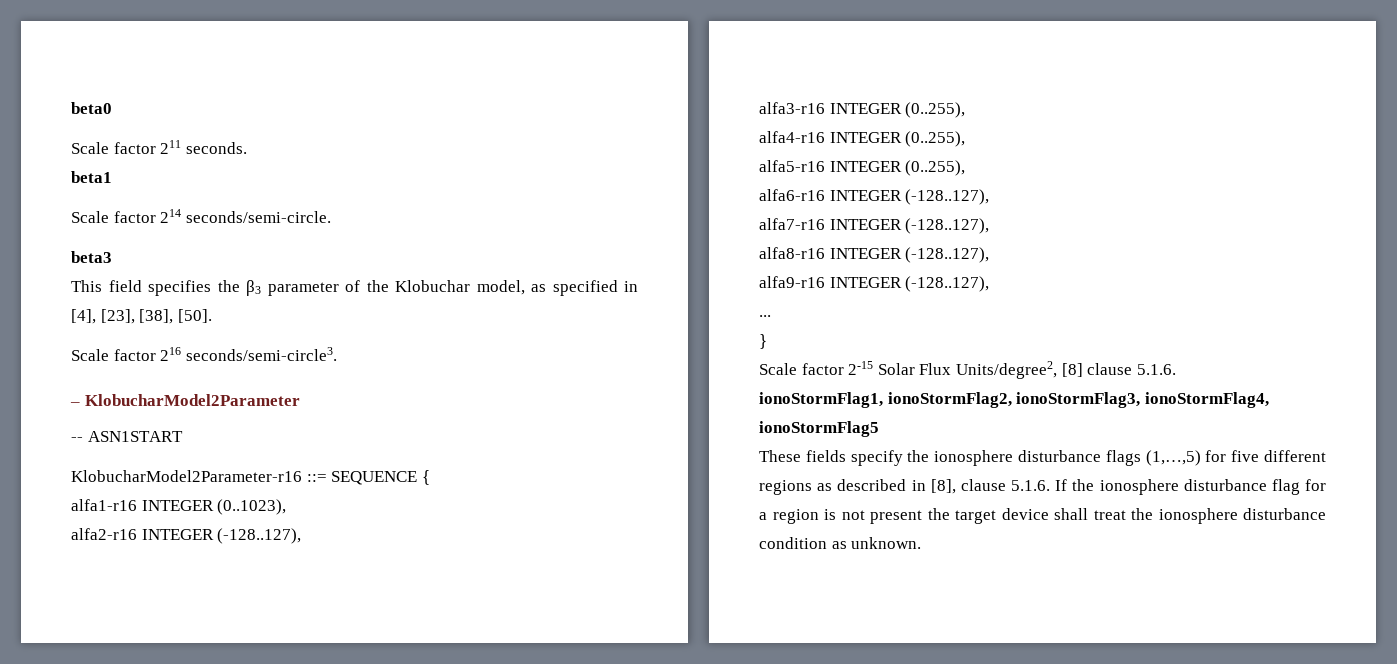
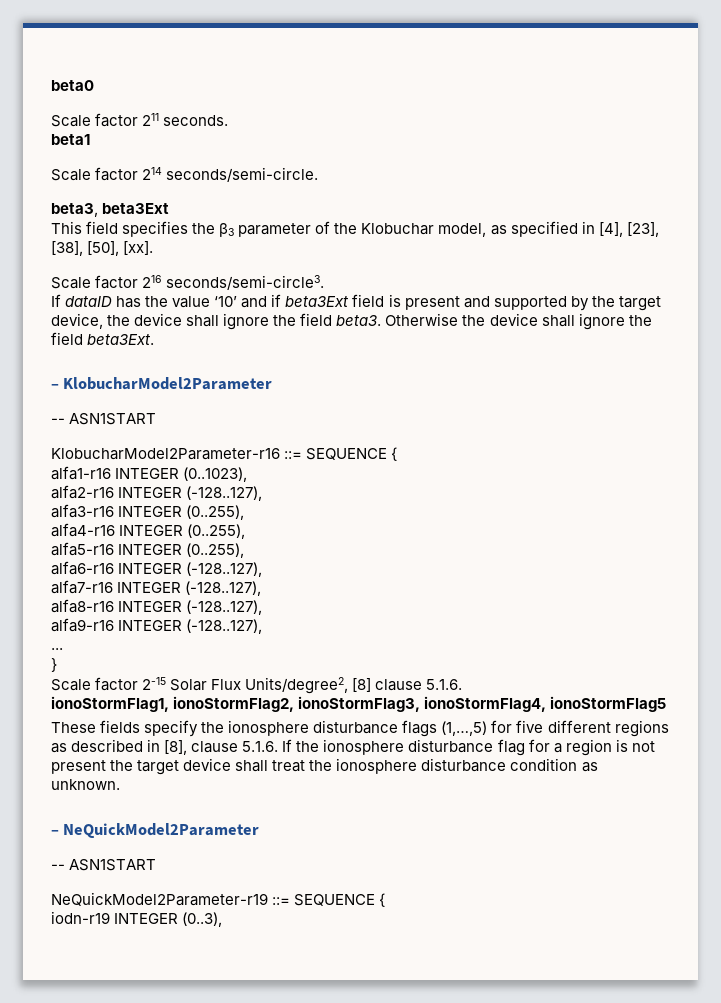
[71,251,112,263] beta3 -> [51,203,170,217] beta3, beta3Ext
[177,309,212,323] [50]. -> [87,241,154,256] [50], [xx].
(337, 354) none -> [51,294,661,311] [51,313,652,330] [51,332,155,345] // If dataID has the value ‘10’ and if beta3Ext field is present and supported by the target device, the device shall ignore the field beta3. Otherwise the device shall ignore the field beta3Ext.
(922, 543) none -> [51,823,260,838] [51,859,157,871] [51,892,386,907] [51,911,223,927] // – NeQuickModel2Parameter // -- ASN1START // NeQuickModel2Parameter-r19 ::= SEQUENCE { // iodn-r19 INTEGER (0..3),

